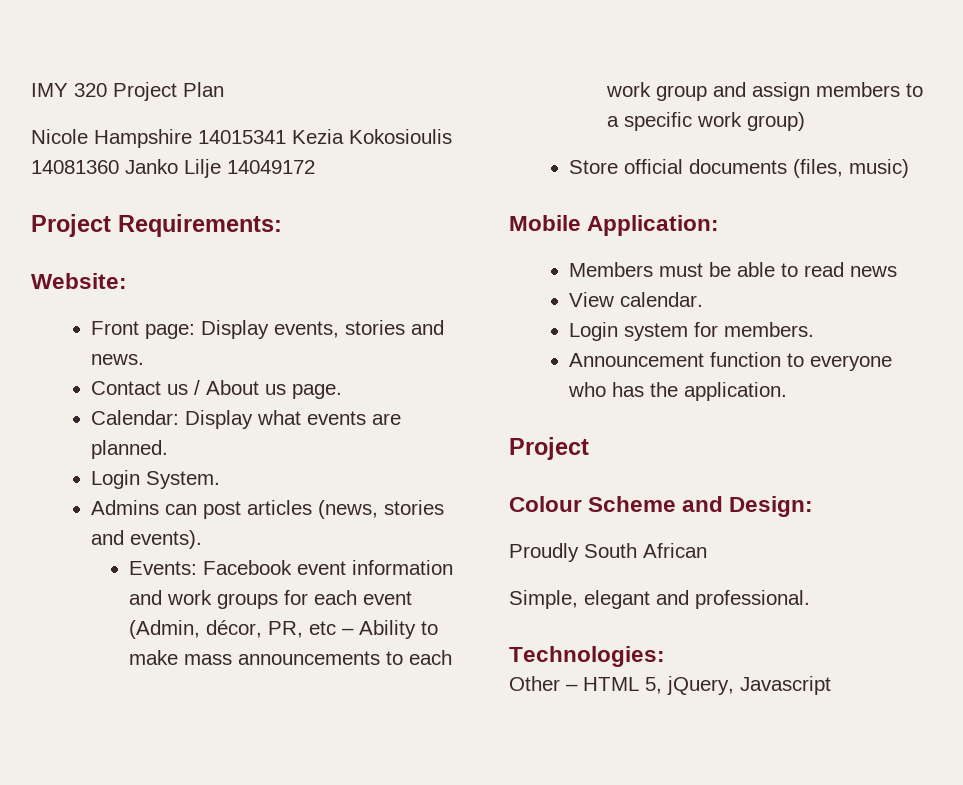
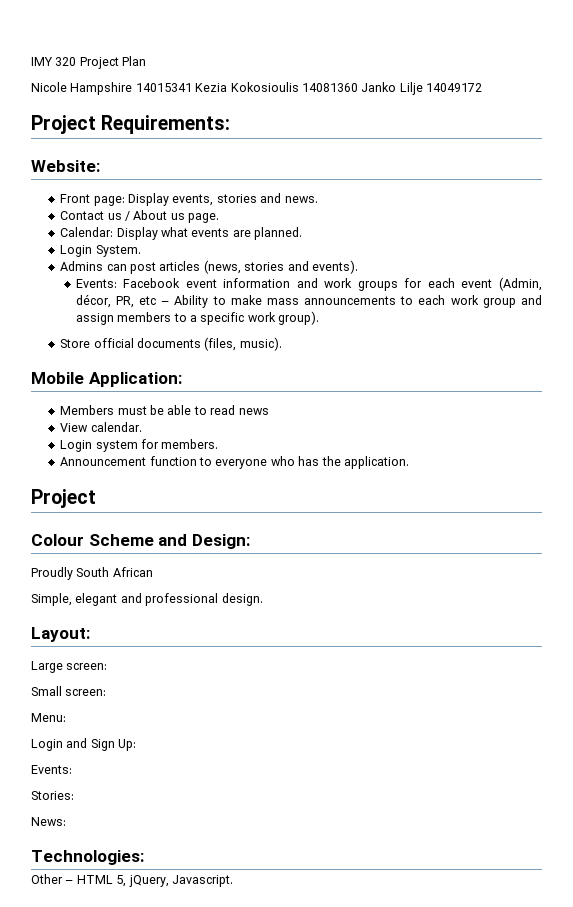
[746,112,805,131] group) -> [278,311,320,325] group).
[849,159,910,178] music) -> [239,337,282,351] music).
[695,590,810,609] professional. -> [145,593,263,606] [31,627,90,642] [31,661,108,673] [31,686,107,696] [31,713,66,722] [31,738,137,751] [31,765,72,774] [31,791,74,800] [31,817,66,826] professional design. // Layout: // Large screen: // Small screen: // Menu: // Login and Sign Up: // Events: // Stories: // News:
[740,676,831,695] Javascript -> [171,875,233,887] Javascript.

